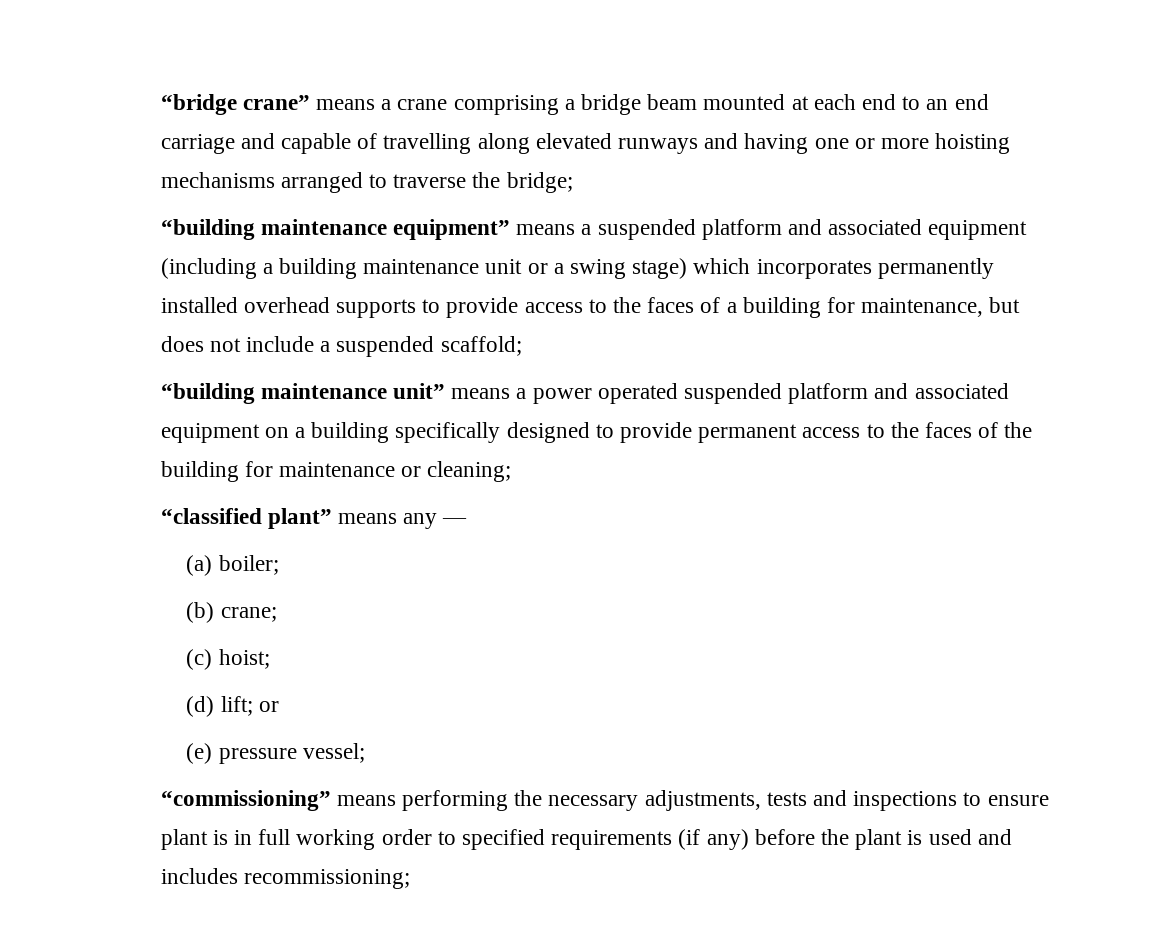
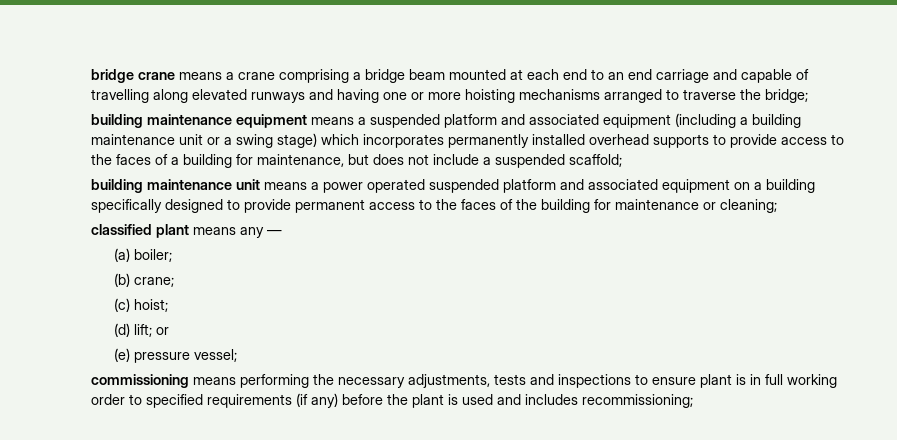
[160,94,310,115] “bridge crane” -> [91,69,176,83] bridge crane
[160,219,510,240] “building maintenance equipment” -> [91,114,308,128] building maintenance equipment
[160,383,445,404] “building maintenance unit” -> [91,179,261,193] building maintenance unit
[160,508,332,529] “classified plant” -> [91,224,190,238] classified plant
[160,790,331,811] “commissioning” -> [91,374,190,388] commissioning

